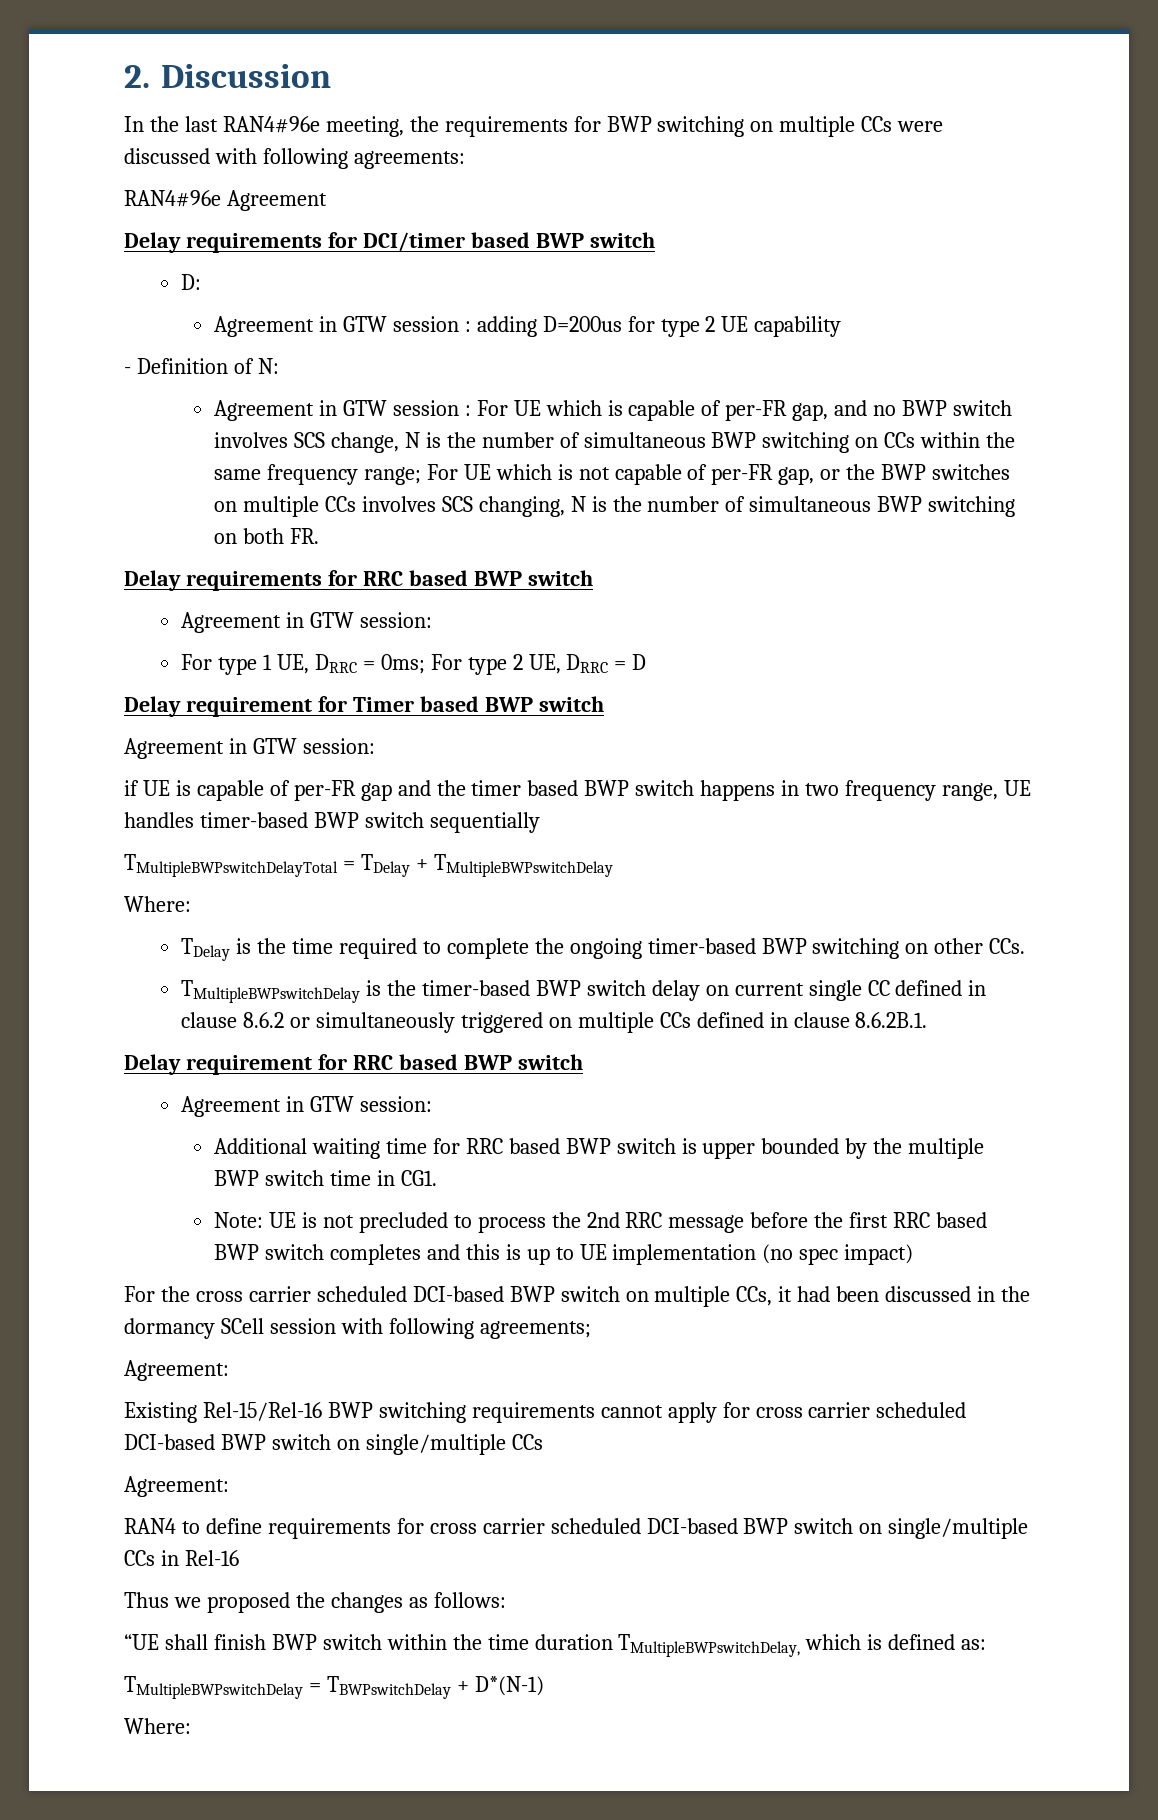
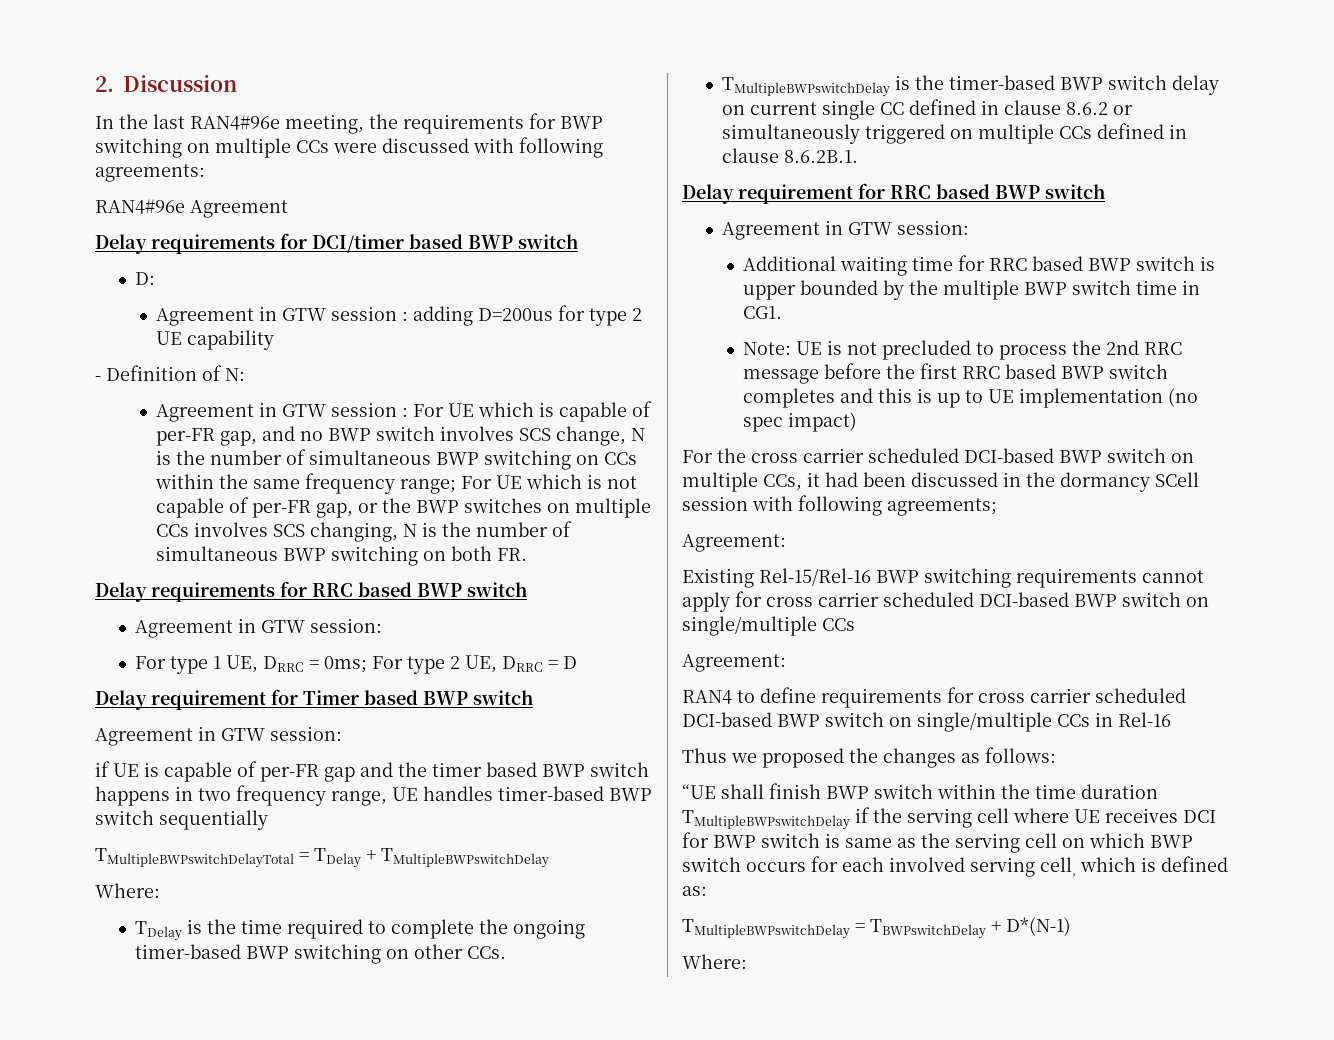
[618,1634,801,1657] TMultipleBWPswitchDelay, -> [682,807,1216,830] [682,832,1193,853] [682,856,1076,877] TMultipleBWPswitchDelay if the serving cell where UE receives DCI for BWP switch is same as the serving cell on which BWP switch occurs for each involved serving cell,

